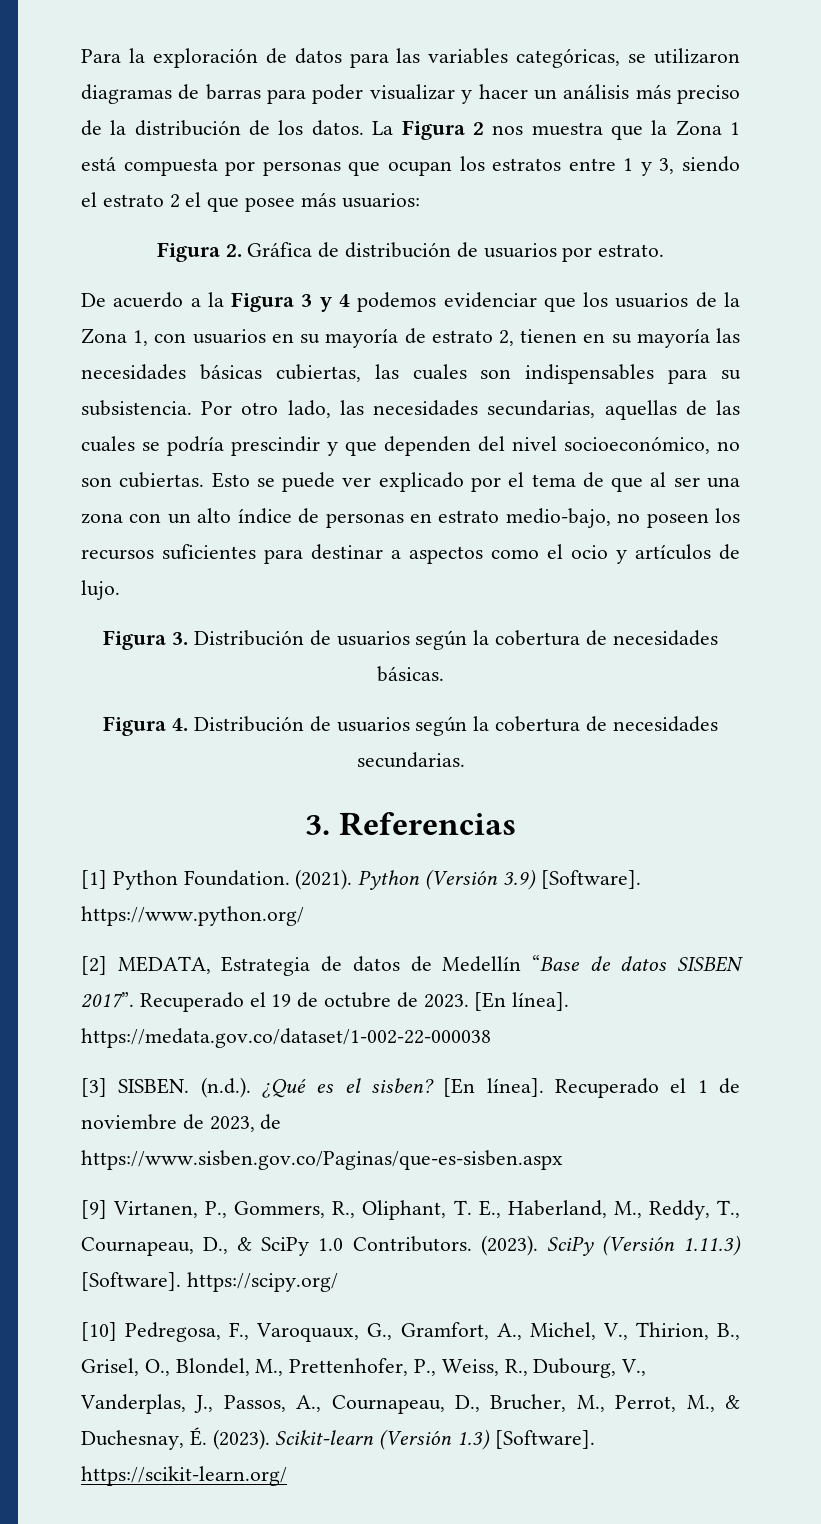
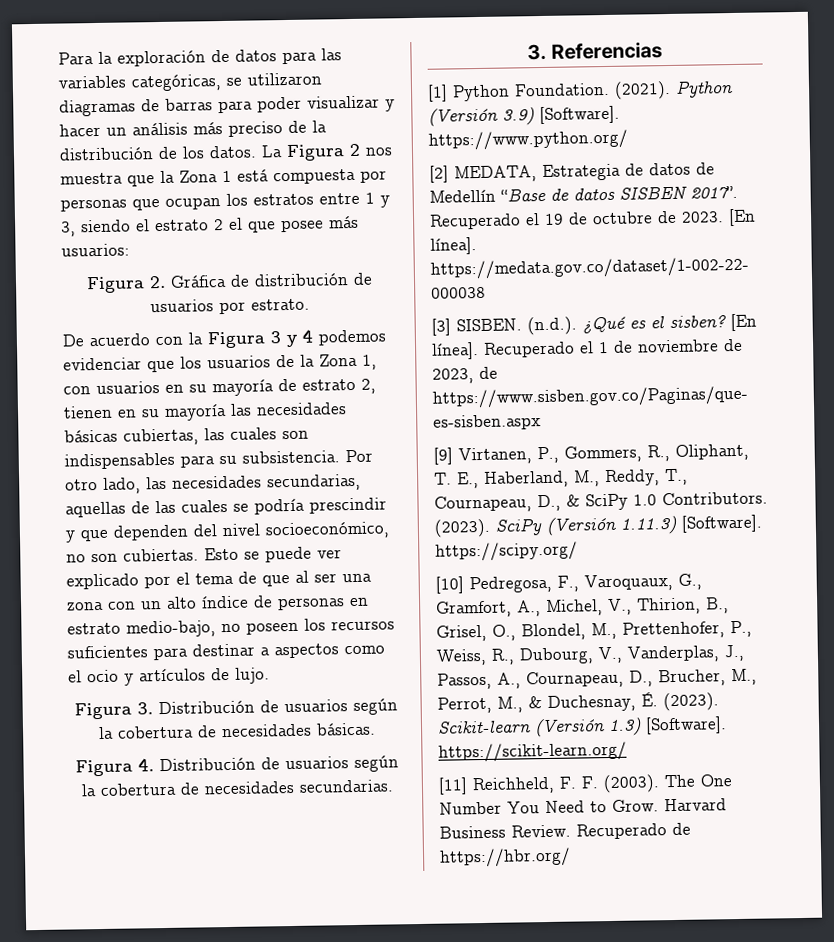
[190,298,201,307] a -> [155,336,183,346] con
(287, 1476) none -> [438,774,732,795] [439,798,727,815] [439,822,691,840] [439,847,571,868] // [11] Reichheld, F. F. (2003). The One Number You Need to Grow. Harvard Business Review. Recuperado de https://hbr.org/

